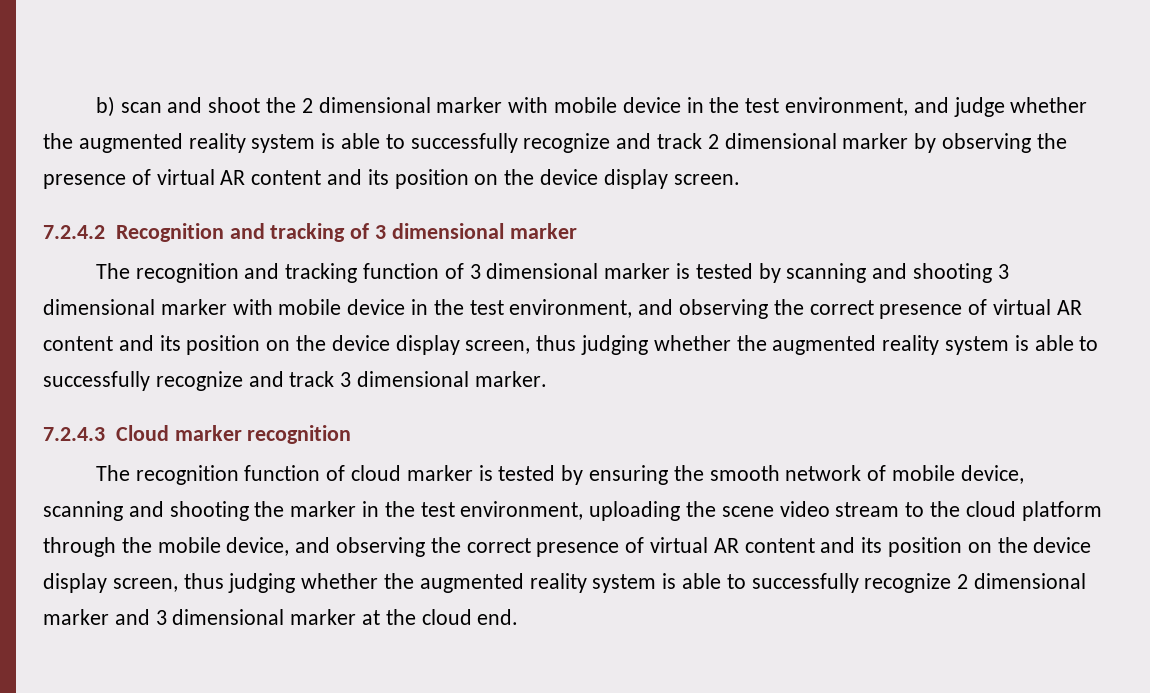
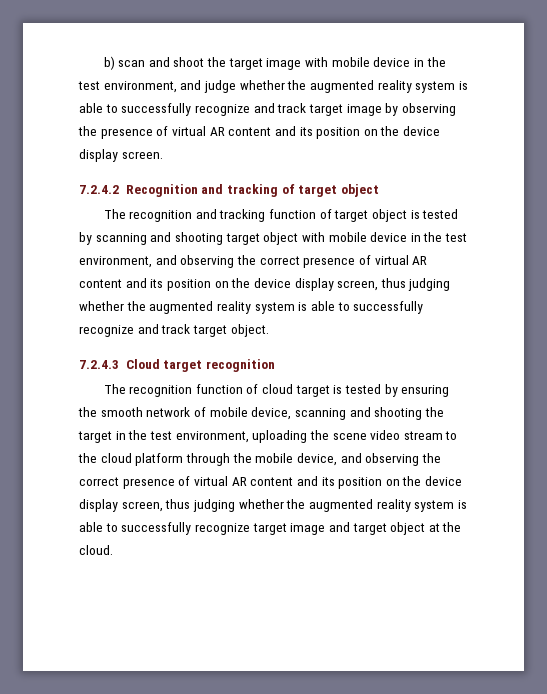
[301,97,503,113] 2 dimensional marker -> [228,58,302,70] target image
[707,133,909,149] 2 dimensional marker -> [308,104,382,116] target image
[374,223,577,239] 3 dimensional marker -> [298,184,379,197] target object
[469,263,671,279] 3 dimensional marker -> [334,209,408,222] target object
[997,264,1009,279] [43,299,227,315] 3 dimensional marker -> [225,232,299,245] target object
[340,371,547,387] 3 dimensional marker. -> [192,324,269,337] target object.
[174,425,242,441] marker -> [163,360,203,372] target
[406,465,473,481] marker -> [295,385,330,397] target
[290,501,357,517] marker -> [78,431,112,443] target
[957,573,1087,589] [43,609,519,625] 2 dimensional marker and 3 dimensional marker at the cloud end. -> [252,522,462,535] [79,545,113,555] target image and target object at the cloud.

